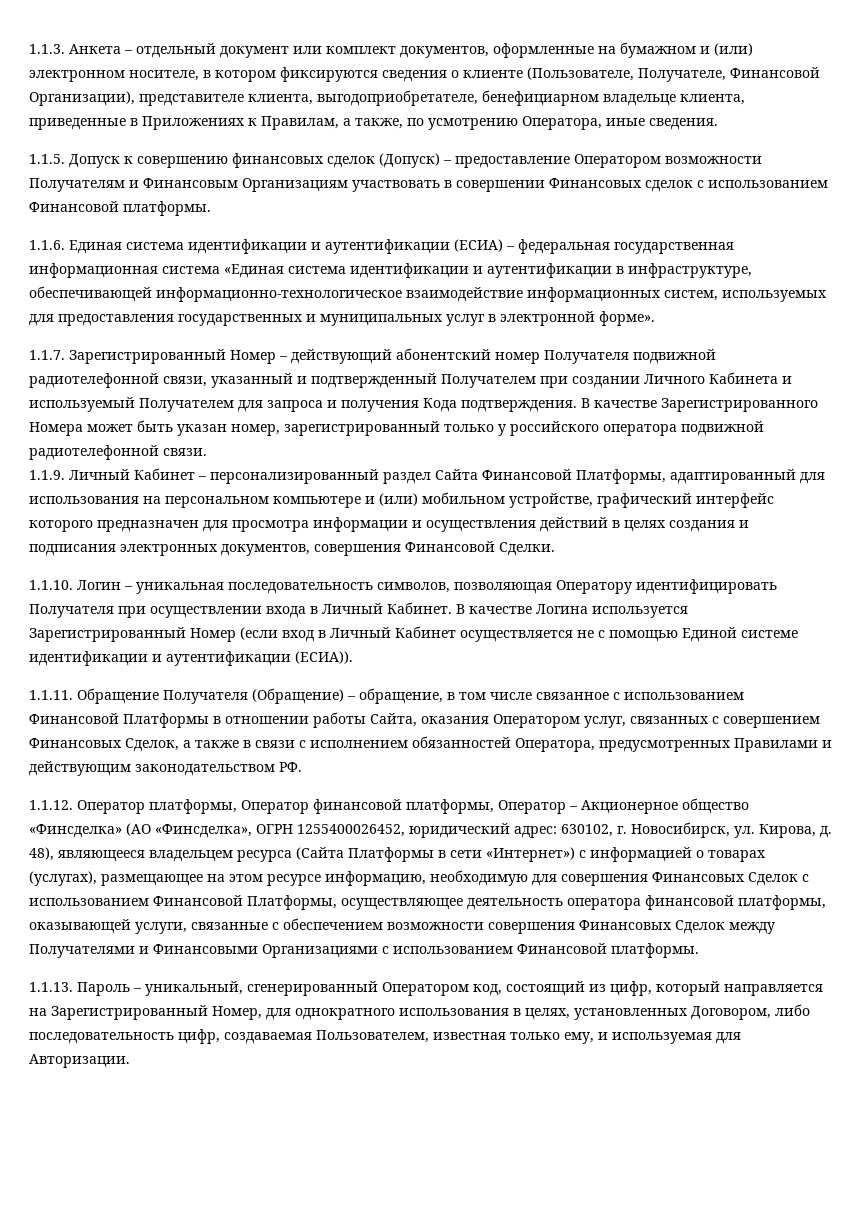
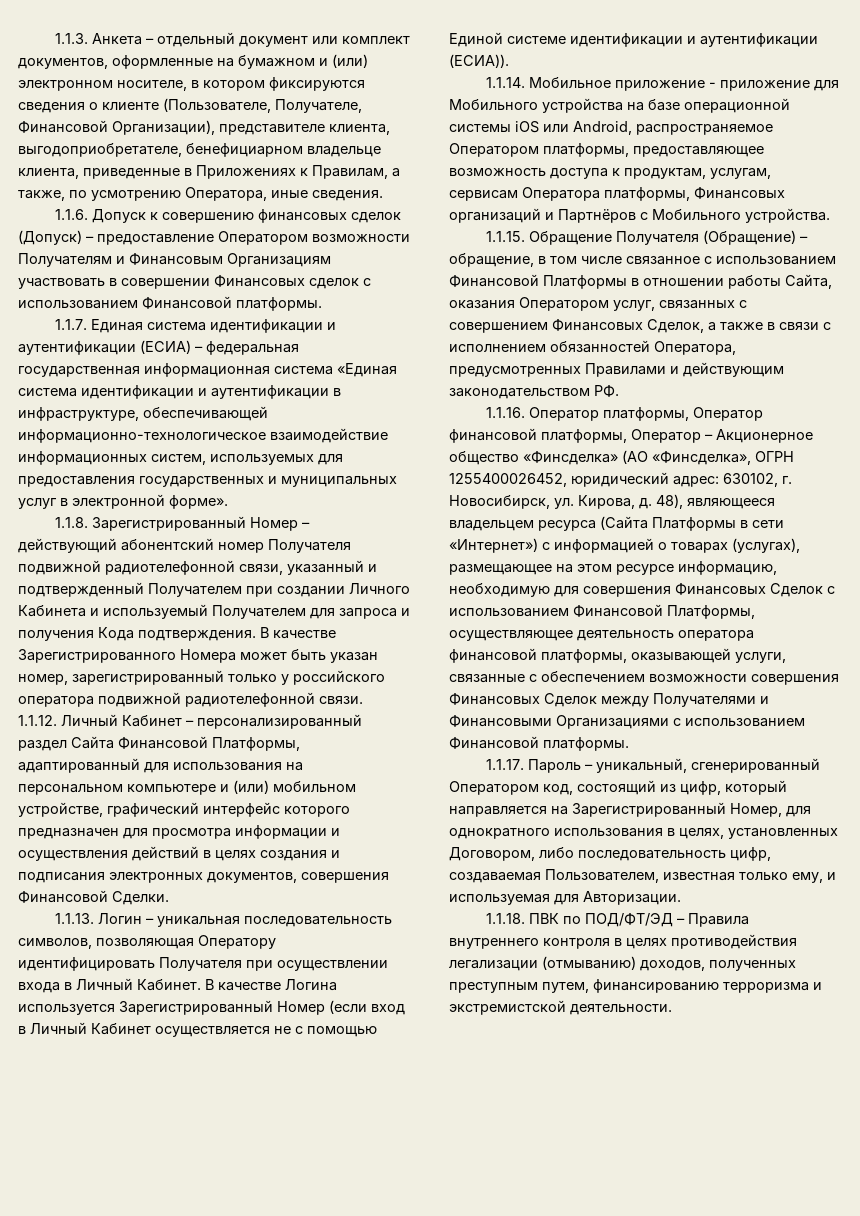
[29,154,65,164] 1.1.5. -> [55,209,89,220] 1.1.6.
[29,240,65,250] 1.1.6. -> [55,319,88,330] 1.1.7.
[29,350,65,360] 1.1.7. -> [55,517,89,528] 1.1.8.
[29,470,65,480] 1.1.9. -> [18,715,57,726] 1.1.12.
[29,580,73,590] 1.1.10. -> [55,913,95,924] 1.1.13.
[29,690,73,700] 1.1.11. -> [486,77,840,91] [449,98,790,113] [449,121,773,135] [449,143,764,157] [449,168,771,179] [449,187,785,201] [449,208,830,223] [486,231,526,242] 1.1.14. Мобильное приложение - приложение для Мобильного устройства на базе операционной системы iOS или Android, распространяемое Оператором платформы, предоставляющее возможность доступа к продуктам, услугам, сервисам Оператора платформы, Финансовых организаций и Партнёров с Мобильного устройства. // 1.1.15.
[29,800,73,810] 1.1.12. -> [486,407,526,418] 1.1.16.
[29,982,73,992] 1.1.13. -> [486,759,525,770] 1.1.17.
(130, 1061) none -> [486,913,750,927] [449,934,797,949] [449,956,796,971] [449,979,822,993] [449,1000,672,1015] // 1.1.18. ПВК по ПОД/ФТ/ЭД – Правила внутреннего контроля в целях противодействия легализации (отмыванию) доходов, полученных преступным путем, финансированию терроризма и экстремистской деятельности.

